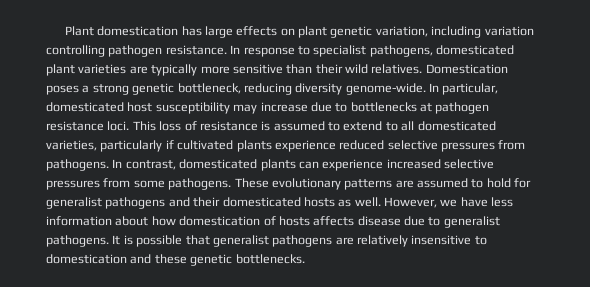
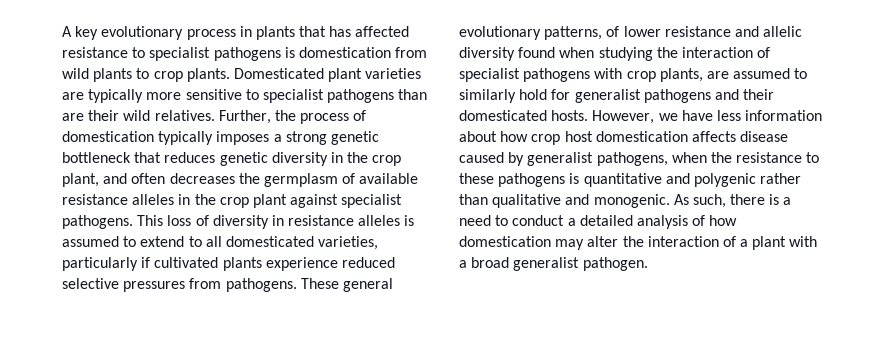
[64,26,534,38] [46,45,514,57] Plant domestication has large effects on plant genetic variation, including variation controlling pathogen resistance. In response to specialist pathogens, domesticated -> [62,26,410,40] [62,47,428,61] [62,68,324,82] A key evolutionary process in plants that has affected resistance to specialist pathogens is domestication from wild plants to crop plants. Domesticated
[286,64,508,74] [46,83,499,95] [46,102,490,114] [46,121,258,131] than their wild relatives. Domestication poses a strong genetic bottleneck, reducing diversity genome-wide. In particular, domesticated host susceptibility may increase due to bottlenecks at pathogen resistance loci. This loss of resistance -> [245,89,428,103] [62,110,367,124] [62,131,379,145] [62,152,402,166] [62,173,419,187] [62,194,403,208] [62,215,401,229] to specialist pathogens than are their wild relatives. Further, the process of domestication typically imposes a strong genetic bottleneck that reduces genetic diversity in the crop plant, and often decreases the germplasm of available resistance alleles in the crop plant against specialist pathogens. This loss of diversity in resistance alleles
[112,159,494,171] [46,178,393,190] In contrast, domesticated plants can experience increased selective pressures from some pathogens. These evolutionary patterns -> [300,278,393,292] [459,26,803,40] [459,47,771,61] [459,68,703,82] These general evolutionary patterns, of lower resistance and allelic diversity found when studying the interaction of specialist pathogens with crop plants,
(484, 183) none -> [459,89,516,103] similarly
[303,197,381,207] hosts as well. -> [551,110,589,121] hosts.
[179,216,500,228] [46,235,487,247] [46,254,305,266] domestication of hosts affects disease due to generalist pathogens. It is possible that generalist pathogens are relatively insensitive to domestication and these genetic bottlenecks. -> [531,131,789,145] [459,152,820,166] [459,173,802,187] [459,194,792,208] [459,215,738,229] [459,236,818,250] [459,257,648,271] crop host domestication affects disease caused by generalist pathogens, when the resistance to these pathogens is quantitative and polygenic rather than qualitative and monogenic. As such, there is a need to conduct a detailed analysis of how domestication may alter the interaction of a plant with a broad generalist pathogen.

